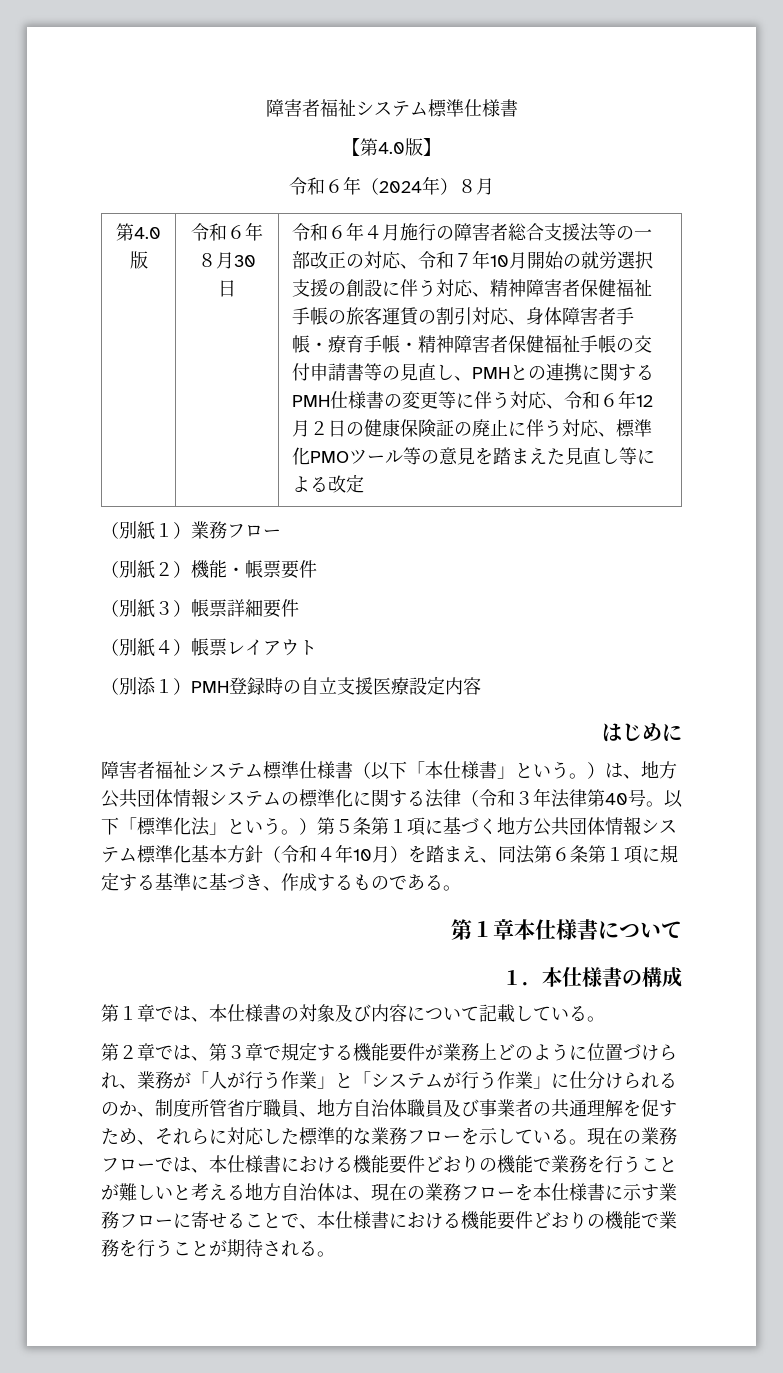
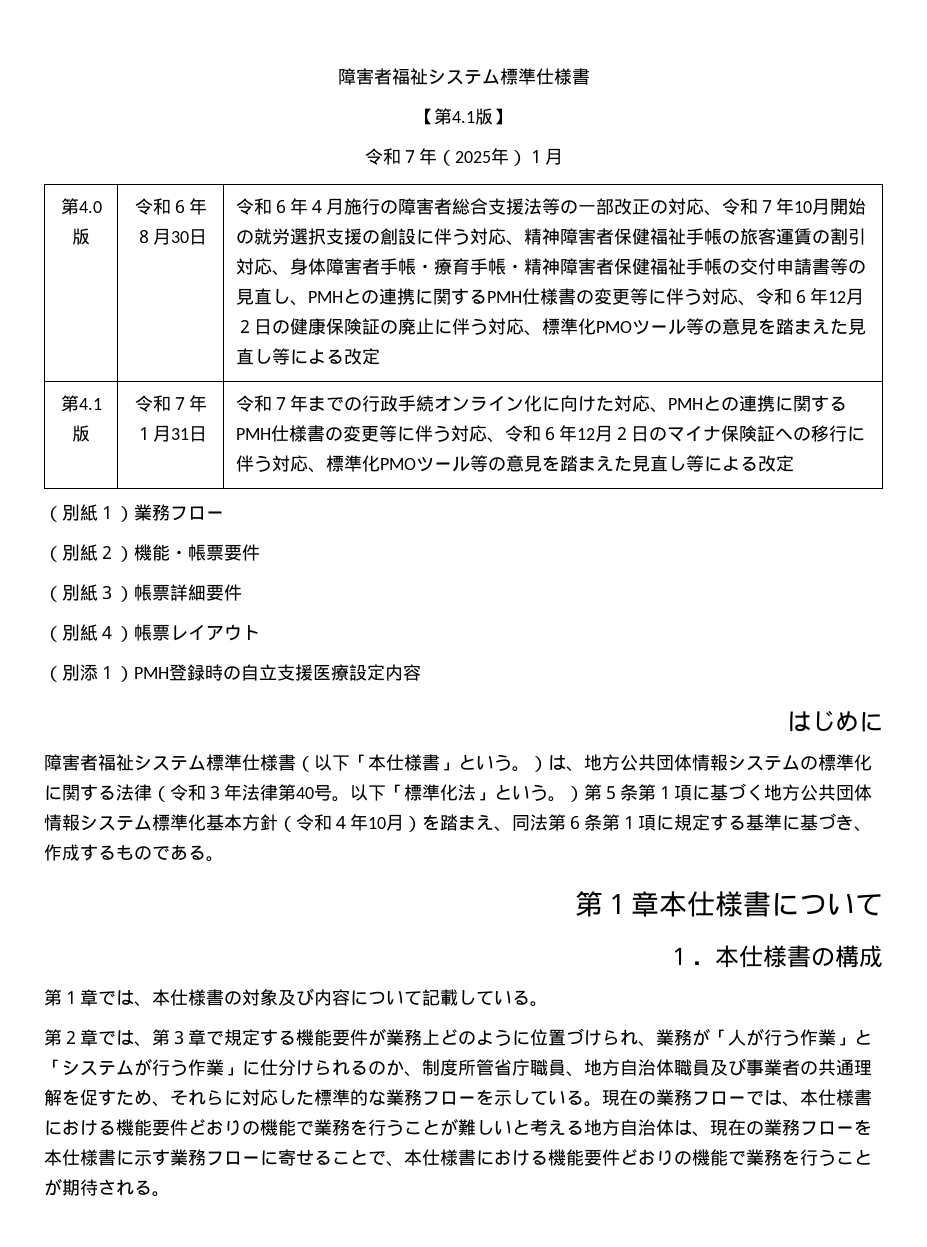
[378,142,405,154] 4.0 -> [452,111,475,123] 4.1
[325,176,476,195] ６年（2024年）８ -> [400,148,545,166] ７年（2025年）１
(365, 483) none -> [60,395,102,412] [72,425,90,442] [134,395,207,412] [134,425,207,442] [236,395,848,413] [236,425,866,443] [236,455,795,473] // 第4.1版 | 令和７年１月31日 | 令和７年までの行政手続オンライン化に向けた対応、PMHとの連携に関するPMH仕様書の変更等に伴う対応、令和６年12月２日のマイナ保険証への移行に伴う対応、標準化PMOツール等の意見を踏まえた見直し等による改定

